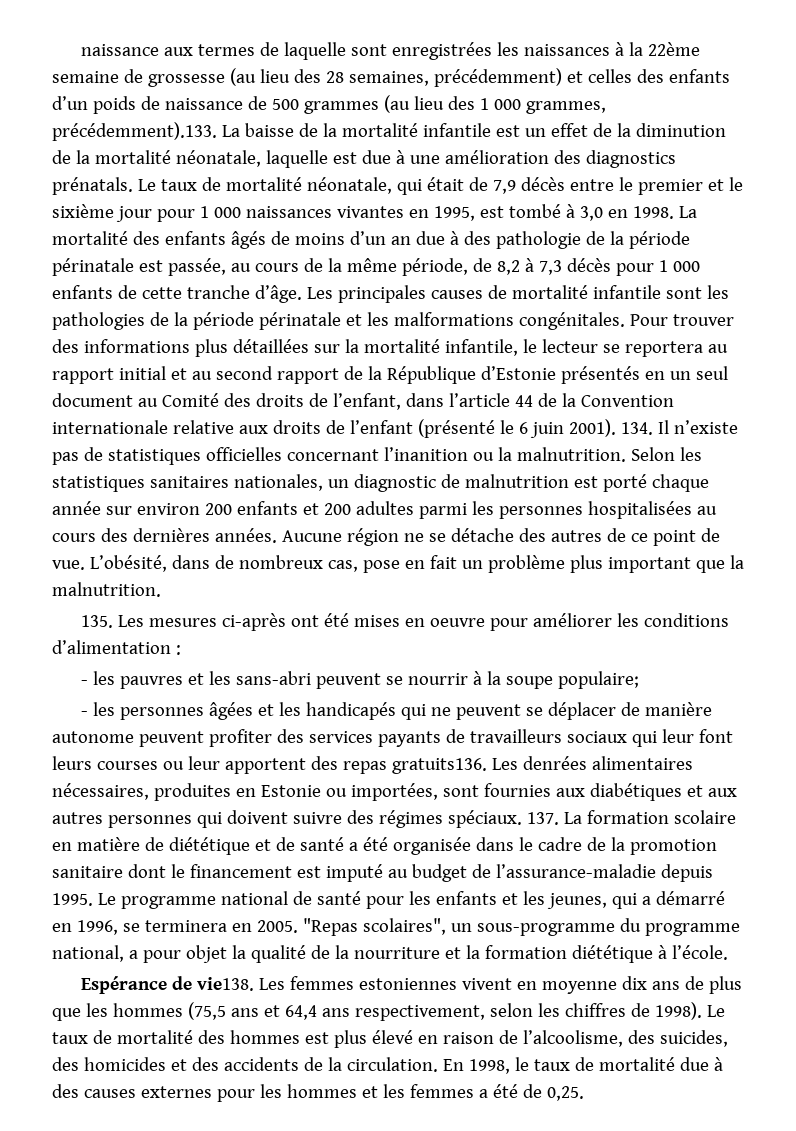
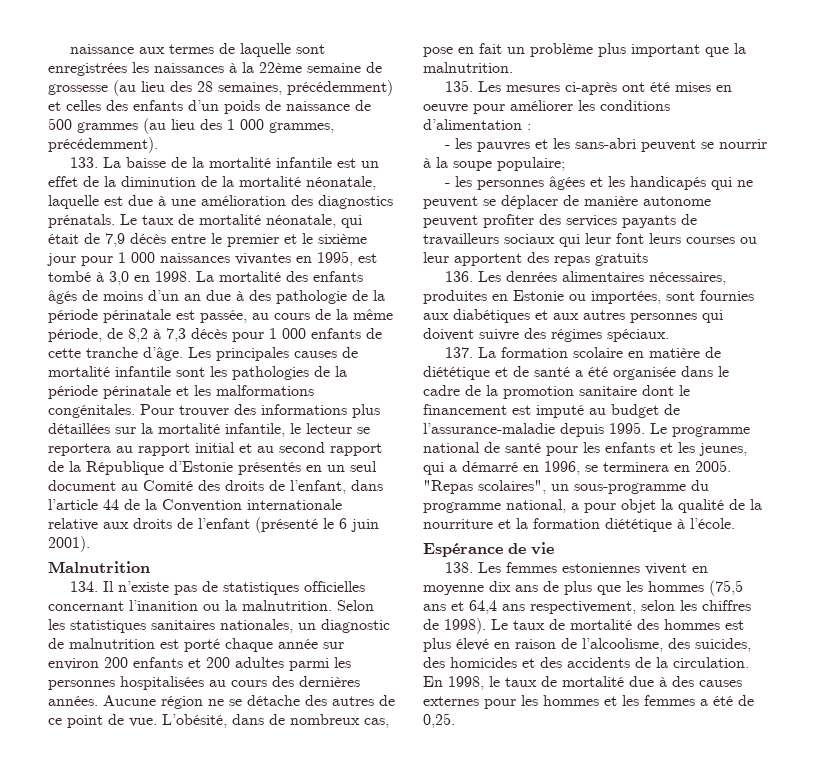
[52,122,217,141] précédemment).133. -> [48,137,158,153] [70,157,99,168] précédemment). // 133.
(616, 428) none -> [48,561,150,573] // Malnutrition //
[391,758,487,774] gratuits136. -> [595,253,648,266] [445,271,474,282] gratuits // 136.
(522, 819) none -> (669, 335) //
[196,977,254,991] vie138. -> [531,542,554,555] [445,562,474,573] vie // 138.

